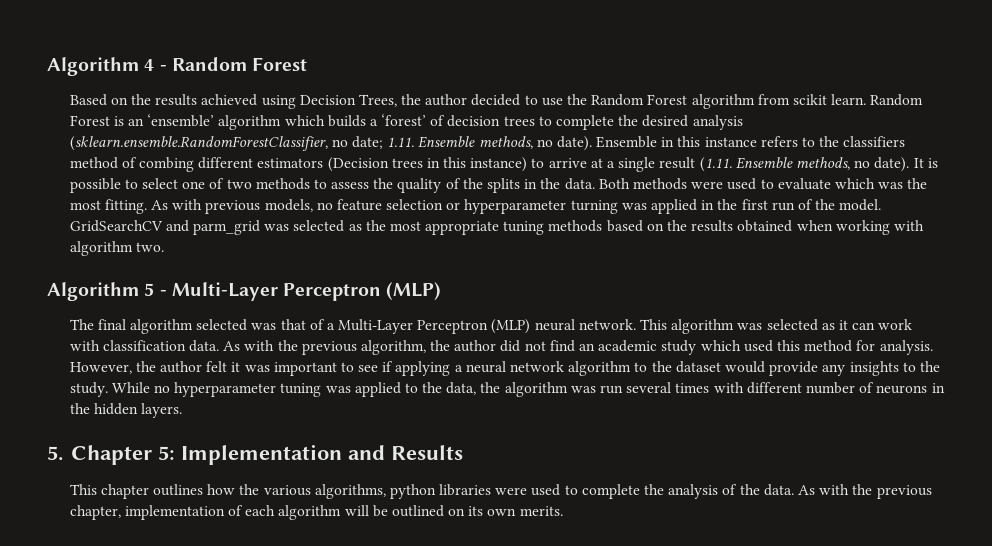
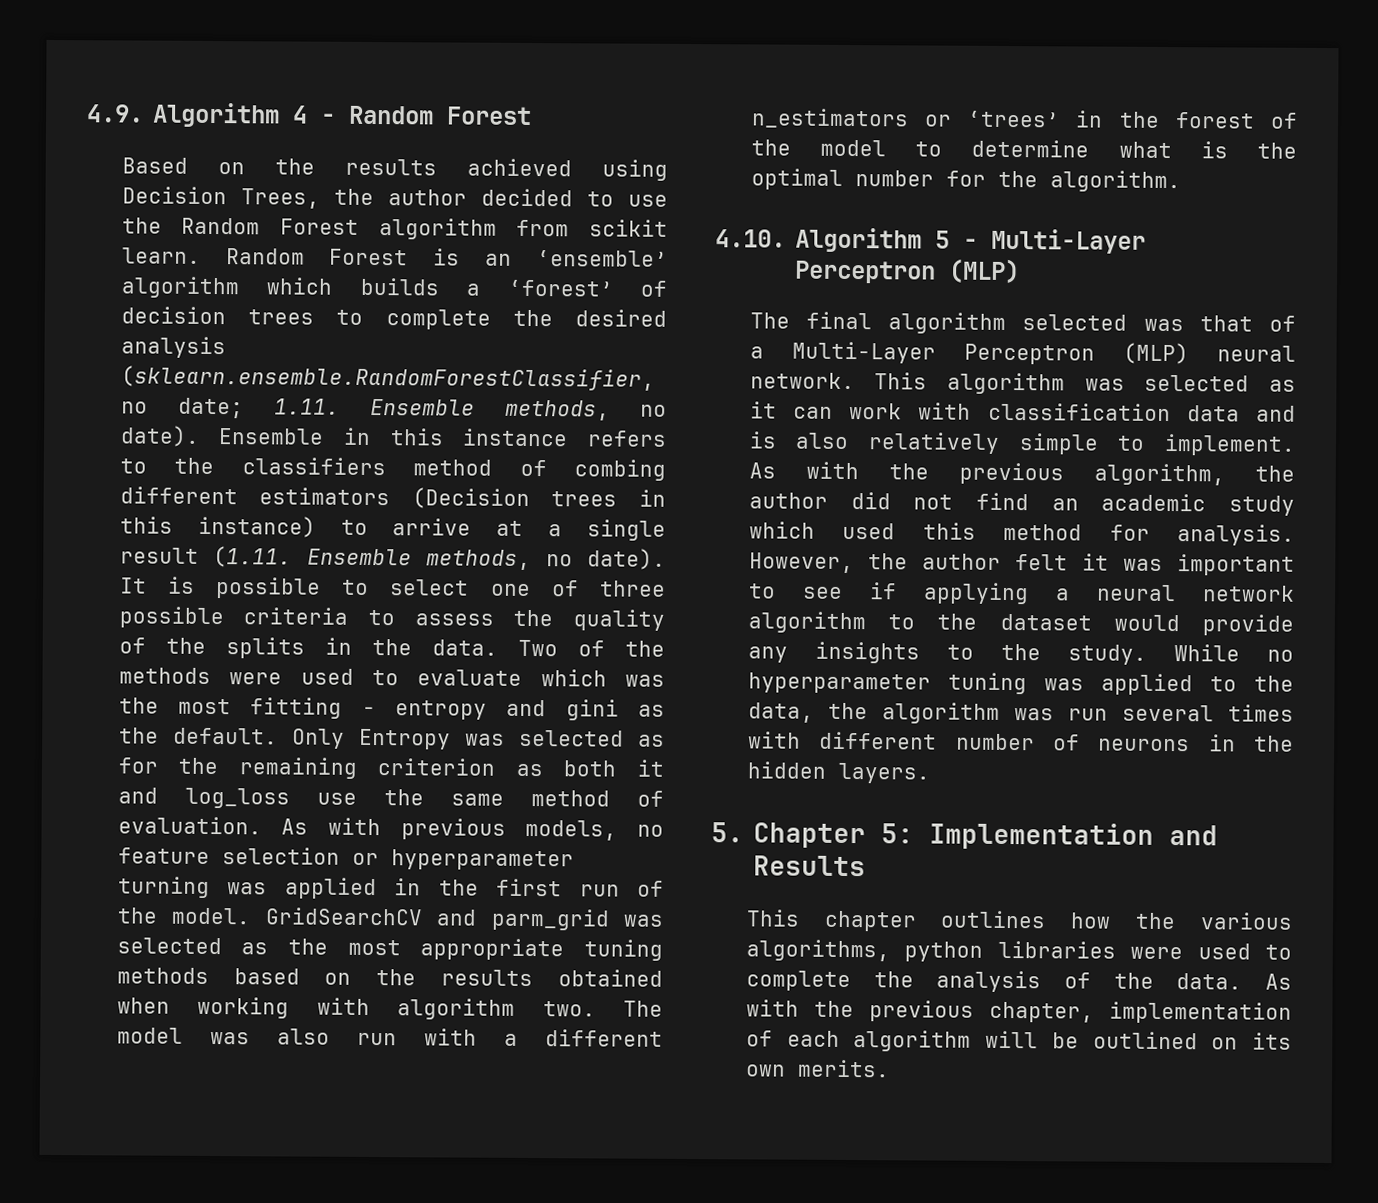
(47, 66) none -> [86,104,144,123] 4.9.
[226,178,310,190] two methods -> [600,580,666,597] [118,606,349,629] three possible criteria
[598,178,630,189] Both -> [517,639,665,657] Two of the
[104,199,147,214] fitting. -> [250,697,665,721] [118,727,665,750] [117,757,665,779] [117,787,664,809] [117,816,262,835] fitting - entropy and gini as the default. Only Entropy was selected as for the remaining criterion as both it and log_loss use the same method of evaluation.
(164, 247) // -> [623,1000,663,1017] [116,1027,663,1047] [750,108,1298,129] [750,139,1297,159] [750,168,1181,193] [715,229,786,248] The model was also run with a different n_estimators or ‘trees’ in the forest of the model to determine what is the optimal number for the algorithm. // 4.10.
[189,340,220,352] data. -> [1186,405,1296,422] [748,431,1296,456] data and is also relatively simple to implement.

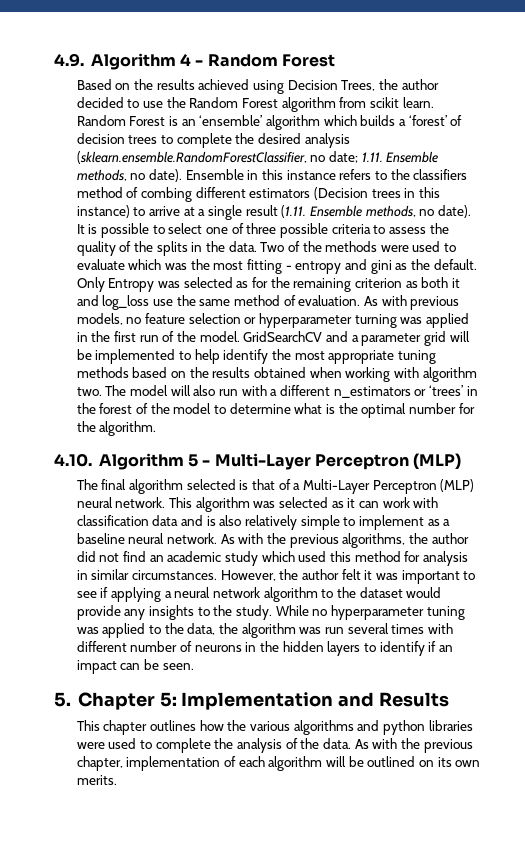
[490,908,664,931] [116,937,269,955] parm_grid was selected as -> [351,331,470,346] [76,349,269,364] a parameter grid will be implemented to help identify
[209,1031,250,1045] was -> [170,385,191,396] will
[1143,318,1184,332] was -> [239,480,249,490] is
[1164,433,1296,456] [748,461,1225,486] implement. As with the previous algorithm, -> [358,515,451,530] [76,533,406,548] implement as a baseline neural network. As with the previous algorithms,
[1177,524,1295,546] analysis. -> [422,551,468,566] [76,569,218,580] analysis in similar circumstances.
[837,762,930,784] layers. -> [327,641,453,656] [76,659,194,674] layers to identify if an impact can be seen.
[745,939,890,962] algorithms, -> [293,720,380,735] algorithms and

